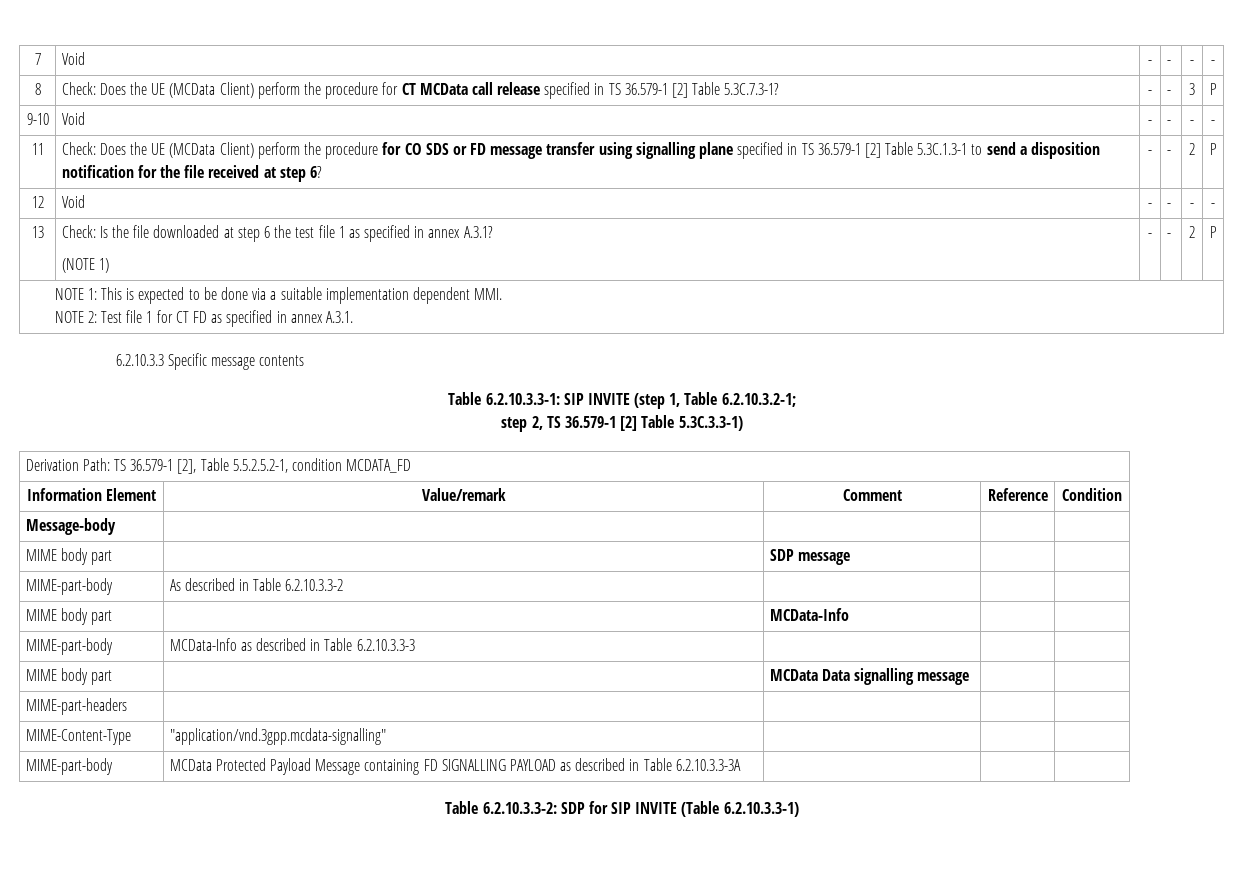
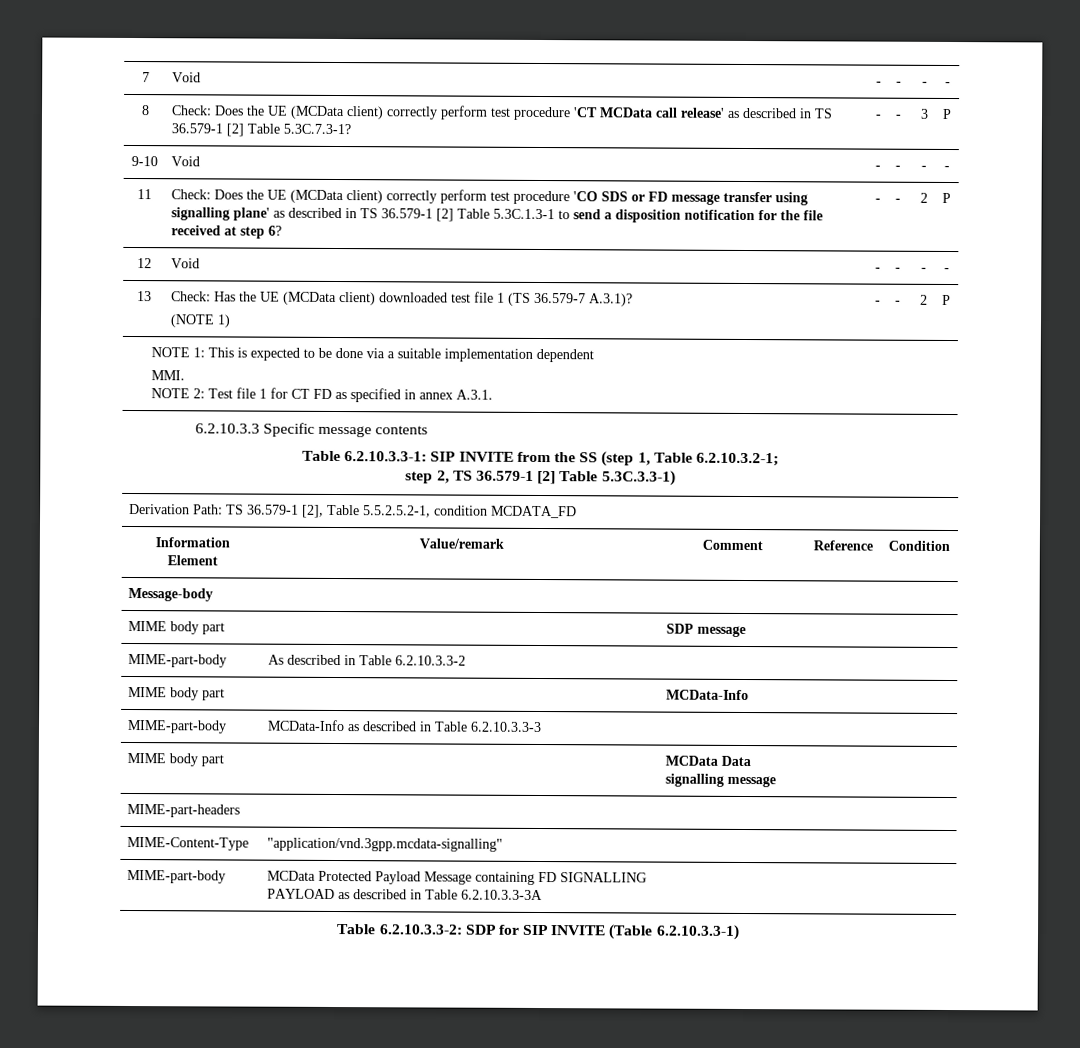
[219,82,591,99] Client) perform the procedure for CT MCData call release specified -> [346,105,798,121] client) correctly perform test procedure 'CT MCData call release' as described
[219,142,422,159] Client) perform the procedure for CO -> [346,189,599,205] client) correctly perform test procedure 'CO
[698,142,784,159] plane specified -> [233,207,343,221] plane' as described
[99,225,493,242] Is the file downloaded at step 6 the test file 1 as specified in annex A.3.1? -> [214,291,634,307] Has the UE (MCData client) downloaded test file 1 (TS 36.579-7 A.3.1)?
(470, 295) none -> (595, 355) //
(630, 399) none -> [516,451,599,463] from the SS

